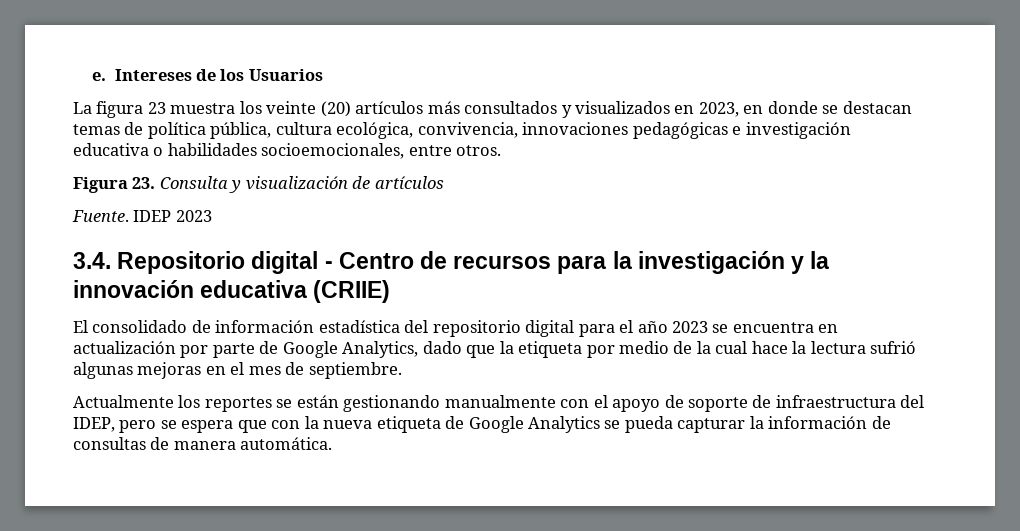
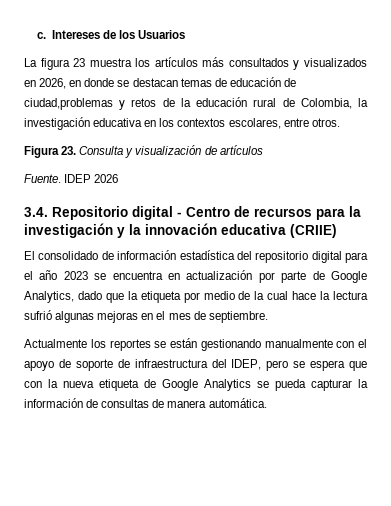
[92,72,107,81] e. -> [36,32,46,39] c.
[266,101,351,117] veinte (20) -> (151, 62) none
[698,102,739,117] 2023, -> [39,78,67,89] 2026,
[147,122,851,139] [73,143,405,159] política pública, cultura ecológica, convivencia, innovaciones pedagógicas e investigación educativa o habilidades socioemocionales, -> [229,77,296,87] [24,97,369,110] [24,117,281,130] educación de ciudad,problemas y retos de la educación rural de Colombia, la investigación educativa en los contextos escolares,
[175,210,212,222] 2023 -> [94,174,119,183] 2026

